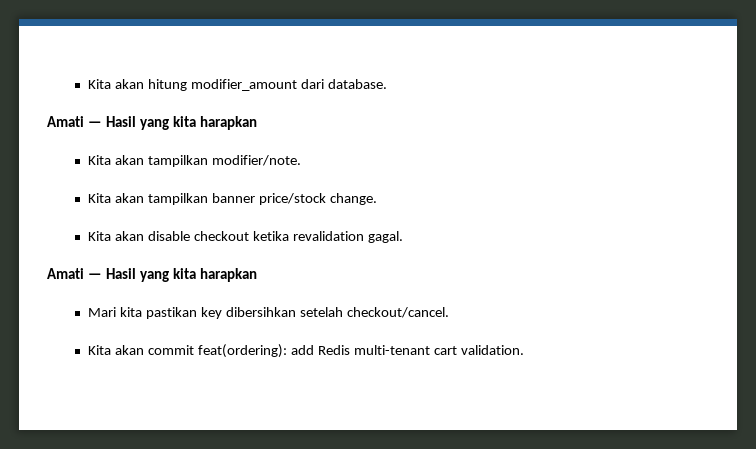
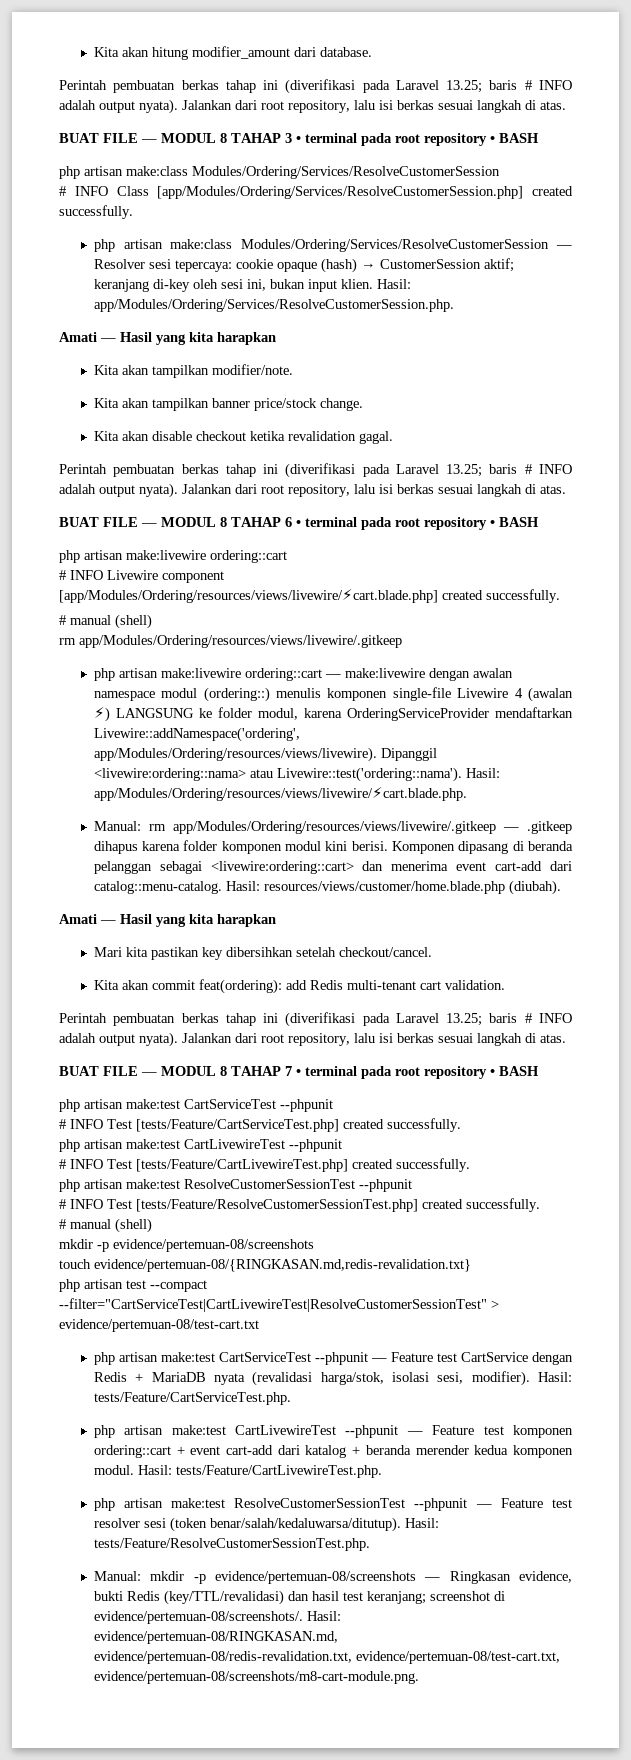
(387, 84) none -> [59,79,572,94] [59,99,566,114] [59,133,539,146] [59,166,500,179] [59,186,573,199] [59,205,133,219] [93,239,572,252] [93,258,514,273] [93,279,411,292] [93,299,454,312] // Perintah pembuatan berkas tahap ini (diverifikasi pada Laravel 13.25; baris # INFO adalah output nyata). Jalankan dari root repository, lalu isi berkas sesuai langkah di atas. // BUAT FILE — MODUL 8 TAHAP 3 • terminal pada root repository • BASH // php artisan make:class Modules/Ordering/Services/ResolveCustomerSession // # INFO Class [app/Modules/Ordering/Services/ResolveCustomerSession.php] created successfully. // php artisan make:class Modules/Ordering/Services/ResolveCustomerSession — Resolver sesi tepercaya: cookie opaque (hash) → CustomerSession aktif; keranjang di-key oleh sesi ini, bukan input klien. Hasil: app/Modules/Ordering/Services/ResolveCustomerSession.php.
(403, 237) none -> [59,463,572,478] [59,483,566,498] [59,517,539,530] [59,550,287,563] [59,570,224,583] [59,589,560,603] [59,614,152,629] [59,635,402,648] [93,668,513,681] [93,687,574,702] [93,707,573,722] [93,727,300,742] [93,747,437,762] [93,767,500,782] [93,787,467,801] [93,821,572,834] [93,840,574,854] [93,861,573,874] [93,880,561,895] // Perintah pembuatan berkas tahap ini (diverifikasi pada Laravel 13.25; baris # INFO adalah output nyata). Jalankan dari root repository, lalu isi berkas sesuai langkah di atas. // BUAT FILE — MODUL 8 TAHAP 6 • terminal pada root repository • BASH // php artisan make:livewire ordering::cart // # INFO Livewire component [app/Modules/Ordering/resources/views/livewire/⚡cart.blade.php] created successfully. // # manual (shell) // rm app/Modules/Ordering/resources/views/livewire/.gitkeep // php artisan make:livewire ordering::cart — make:livewire dengan awalan namespace modul (ordering::) menulis komponen single-file Livewire 4 (awalan ⚡) LANGSUNG ke folder modul, karena OrderingServiceProvider mendaftarkan Livewire::addNamespace('ordering', app/Modules/Ordering/resources/views/livewire). Dipanggil <livewire:ordering::nama> atau Livewire::test('ordering::nama'). Hasil: app/Modules/Ordering/resources/views/livewire/⚡cart.blade.php. // Manual: rm app/Modules/Ordering/resources/views/livewire/.gitkeep — .gitkeep dihapus karena folder komponen modul kini berisi. Komponen dipasang di beranda pelanggan sebagai <livewire:ordering::cart> dan menerima event cart-add dari catalog::menu-catalog. Hasil: resources/views/customer/home.blade.php (diubah).
(524, 350) none -> [59,1012,572,1027] [59,1032,566,1047] [59,1066,539,1079] [59,1099,333,1112] [59,1118,461,1132] [59,1139,342,1152] [59,1158,470,1172] [59,1179,412,1192] [59,1198,540,1212] [59,1218,152,1233] [59,1239,314,1252] [59,1259,471,1272] [59,1279,207,1292] [59,1298,499,1312] [59,1319,259,1332] [93,1352,573,1365] [93,1371,573,1386] [93,1392,291,1405] [93,1425,574,1438] [93,1445,573,1458] [93,1465,382,1478] [93,1498,572,1511] [93,1517,439,1532] [93,1538,370,1551] [93,1571,572,1584] [93,1590,505,1605] [93,1611,341,1624] [93,1631,338,1644] [93,1651,560,1664] [93,1671,419,1684] // Perintah pembuatan berkas tahap ini (diverifikasi pada Laravel 13.25; baris # INFO adalah output nyata). Jalankan dari root repository, lalu isi berkas sesuai langkah di atas. // BUAT FILE — MODUL 8 TAHAP 7 • terminal pada root repository • BASH // php artisan make:test CartServiceTest --phpunit // # INFO Test [tests/Feature/CartServiceTest.php] created successfully. // php artisan make:test CartLivewireTest --phpunit // # INFO Test [tests/Feature/CartLivewireTest.php] created successfully. // php artisan make:test ResolveCustomerSessionTest --phpunit // # INFO Test [tests/Feature/ResolveCustomerSessionTest.php] created successfully. // # manual (shell) // mkdir -p evidence/pertemuan-08/screenshots // touch evidence/pertemuan-08/{RINGKASAN.md,redis-revalidation.txt} // php artisan test --compact --filter="CartServiceTest|CartLivewireTest|ResolveCustomerSessionTest" > evidence/pertemuan-08/test-cart.txt // php artisan make:test CartServiceTest --phpunit — Feature test CartService dengan Redis + MariaDB nyata (revalidasi harga/stok, isolasi sesi, modifier). Hasil: tests/Feature/CartServiceTest.php. // php artisan make:test CartLivewireTest --phpunit — Feature test komponen ordering::cart + event cart-add dari katalog + beranda merender kedua komponen modul. Hasil: tests/Feature/CartLivewireTest.php. // php artisan make:test ResolveCustomerSessionTest --phpunit — Feature test resolver sesi (token benar/salah/kedaluwarsa/ditutup). Hasil: tests/Feature/ResolveCustomerSessionTest.php. // Manual: mkdir -p evidence/pertemuan-08/screenshots — Ringkasan evidence, bukti Redis (key/TTL/revalidasi) dan hasil test keranjang; screenshot di evidence/pertemuan-08/screenshots/. Hasil: evidence/pertemuan-08/RINGKASAN.md, evidence/pertemuan-08/redis-revalidation.txt, evidence/pertemuan-08/test-cart.txt, evidence/pertemuan-08/screenshots/m8-cart-module.png.

